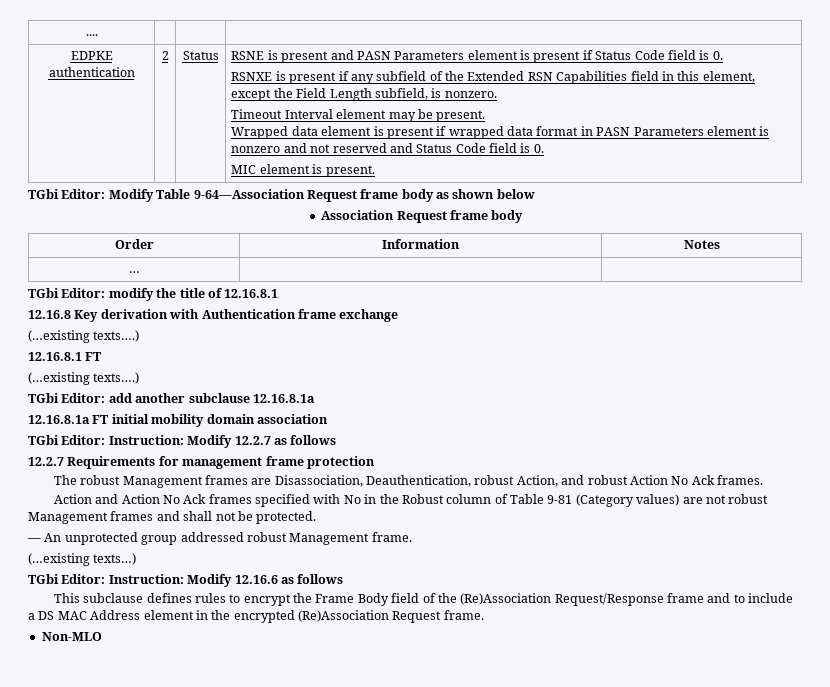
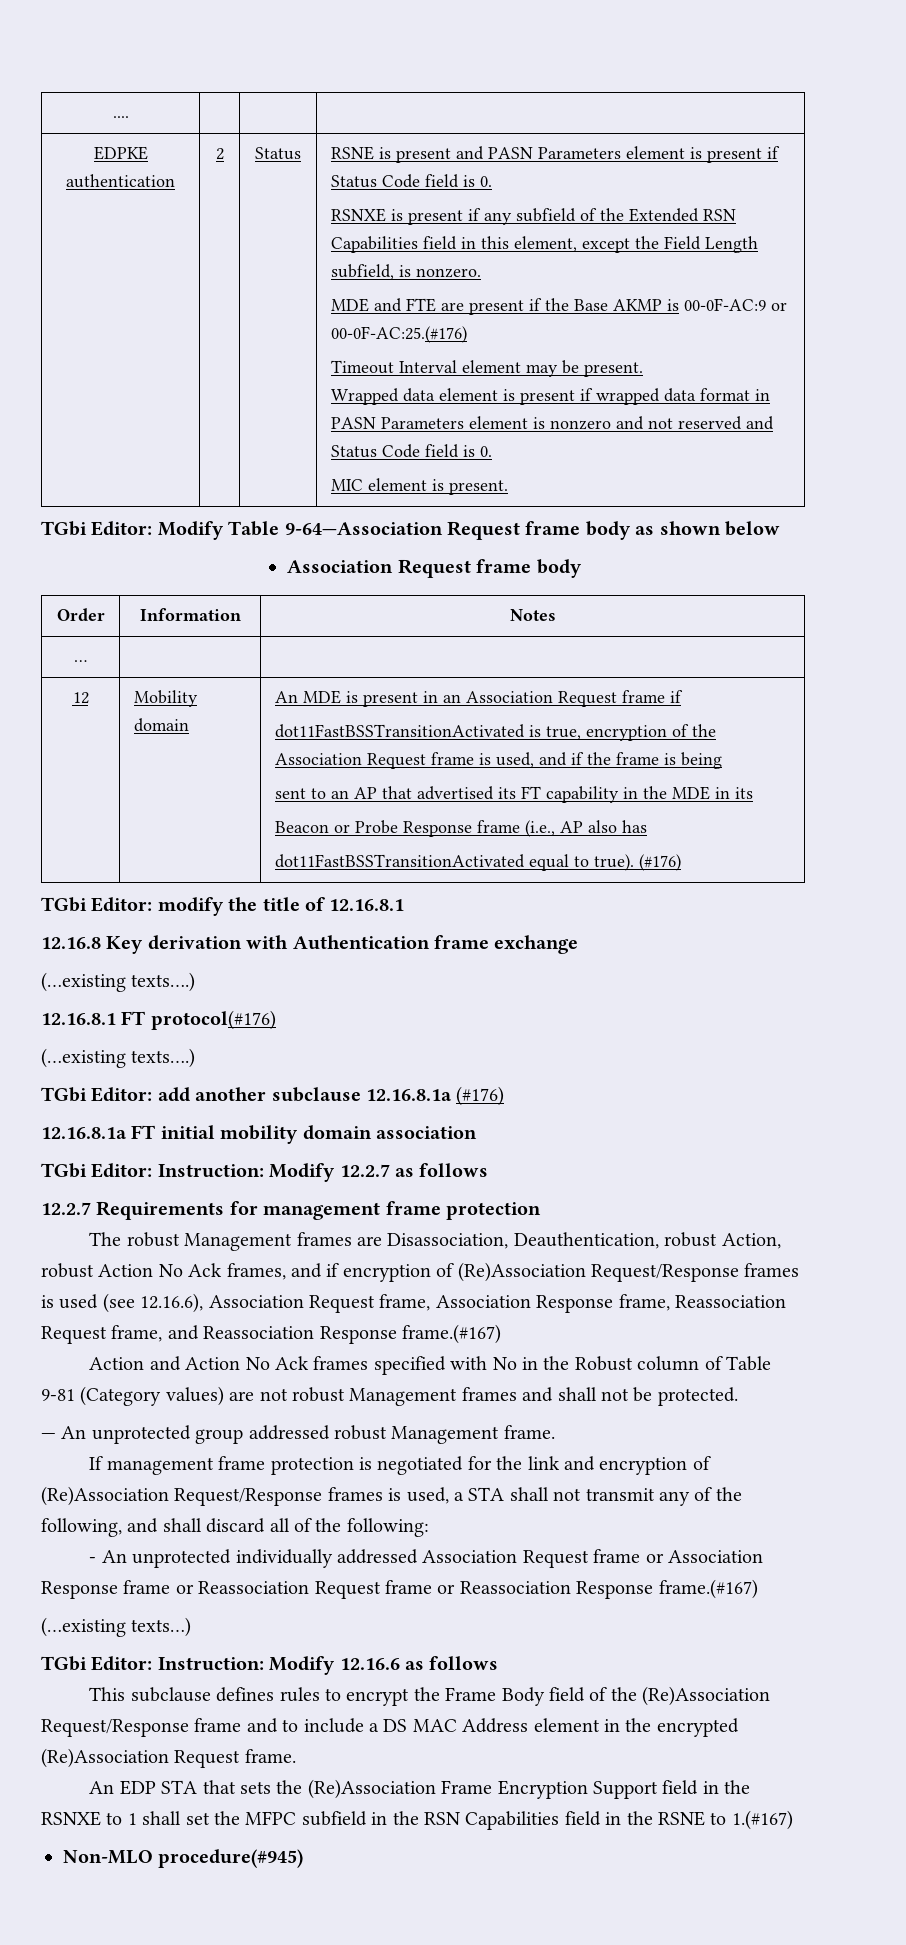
(497, 94) none -> [330,298,787,315] [330,326,467,343] // MDE and FTE are present if the Base AKMP is 00-0F-AC:9 or 00-0F-AC:25.(#176)
(140, 272) none -> [72,692,89,704] [133,690,198,707] [133,718,189,732] [274,690,683,707] [274,724,716,741] [274,752,722,769] [274,786,753,803] [274,820,647,837] [274,854,681,871] // 12 | Mobility domain | An MDE is present in an Association Request frame if // dot11FastBSSTransitionActivated is true, encryption of the Association Request frame is used, and if the frame is being // sent to an AP that advertised its FT capability in the MDE in its // Beacon or Probe Response frame (i.e., AP also has // dot11FastBSSTransitionActivated equal to true). (#176)
(103, 356) none -> [150,1010,276,1030] protocol(#176)
(315, 398) none -> [456,1086,505,1106] (#176)
[561,475,585,485] and -> (781, 1241) none
[716,475,763,485] frames. -> [226,1262,800,1282] [41,1293,786,1313] [41,1324,501,1344] frames, and if encryption of (Re)Association Request/Response frames is used (see 12.16.6), Association Request frame, Association Response frame, Reassociation Request frame, and Reassociation Response frame.(#167)
(412, 537) none -> [89,1456,711,1475] [41,1486,742,1506] [41,1518,429,1537] [89,1549,763,1568] [41,1579,758,1599] // If management frame protection is negotiated for the link and encryption of (Re)Association Request/Response frames is used, a STA shall not transmit any of the following, and shall discard all of the following: // - An unprotected individually addressed Association Request frame or Association Response frame or Reassociation Request frame or Reassociation Response frame.(#167)
(484, 615) none -> [89,1779,751,1799] [41,1810,793,1830] // An EDP STA that sets the (Re)Association Frame Encryption Support field in the RSNXE to 1 shall set the MFPC subfield in the RSN Capabilities field in the RSNE to 1.(#167)
(102, 636) none -> [158,1849,304,1868] procedure(#945)

